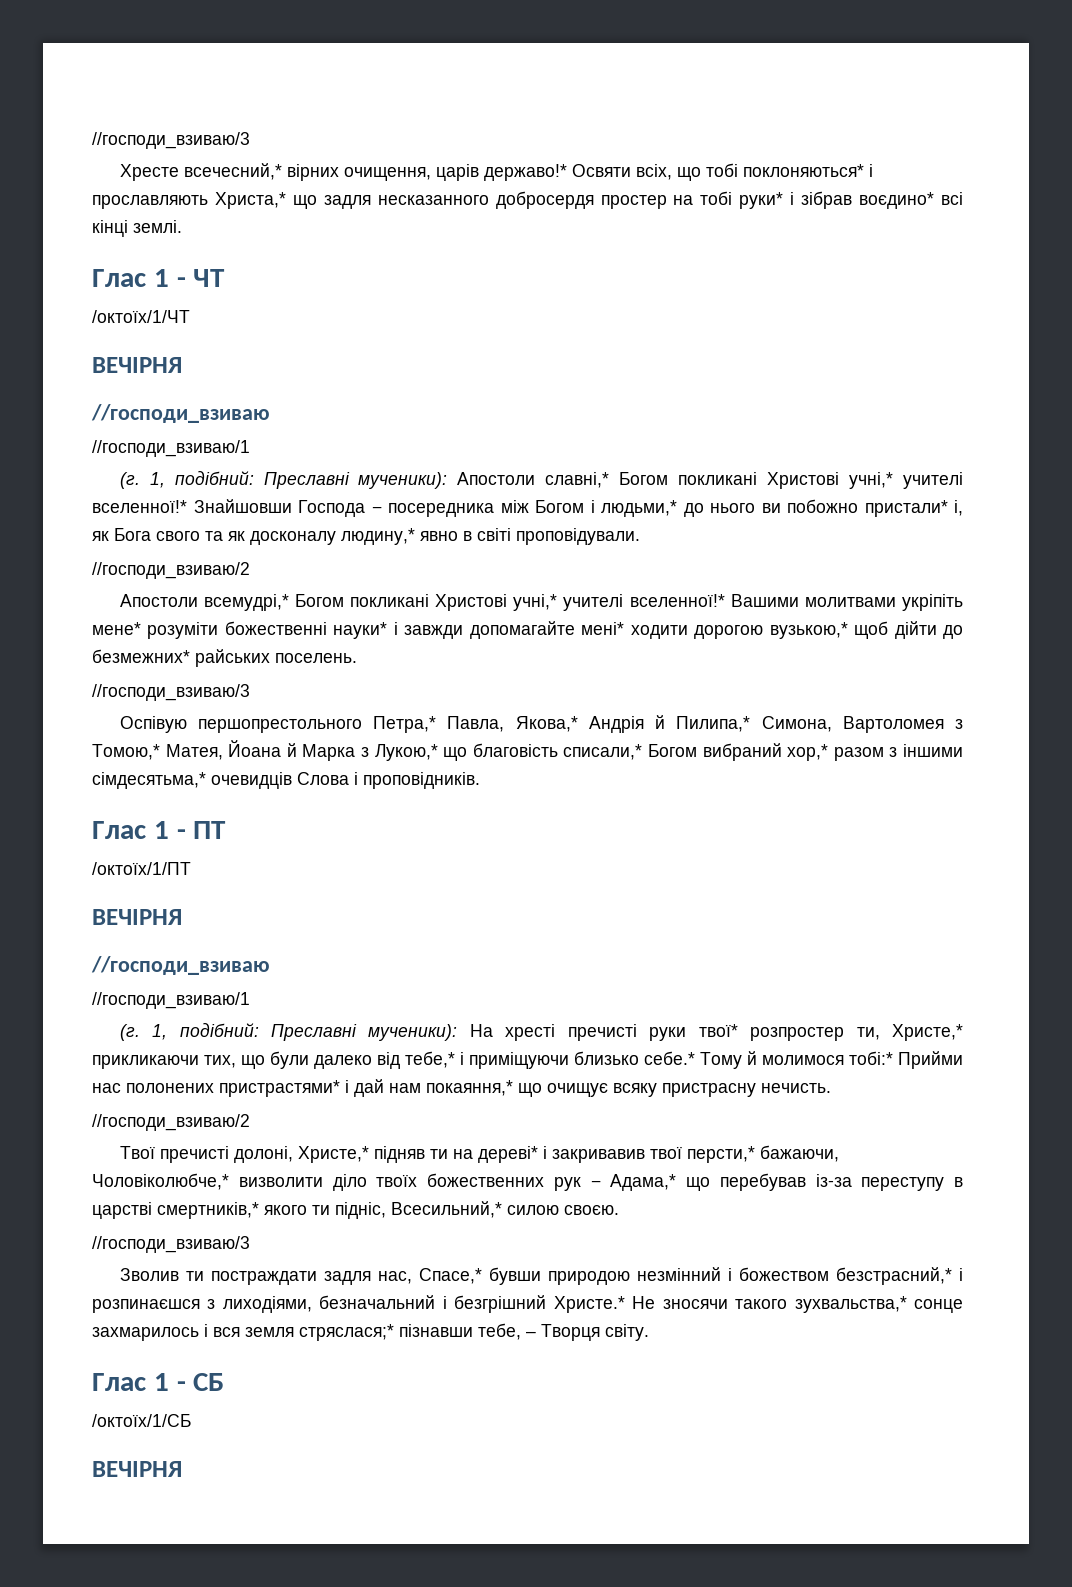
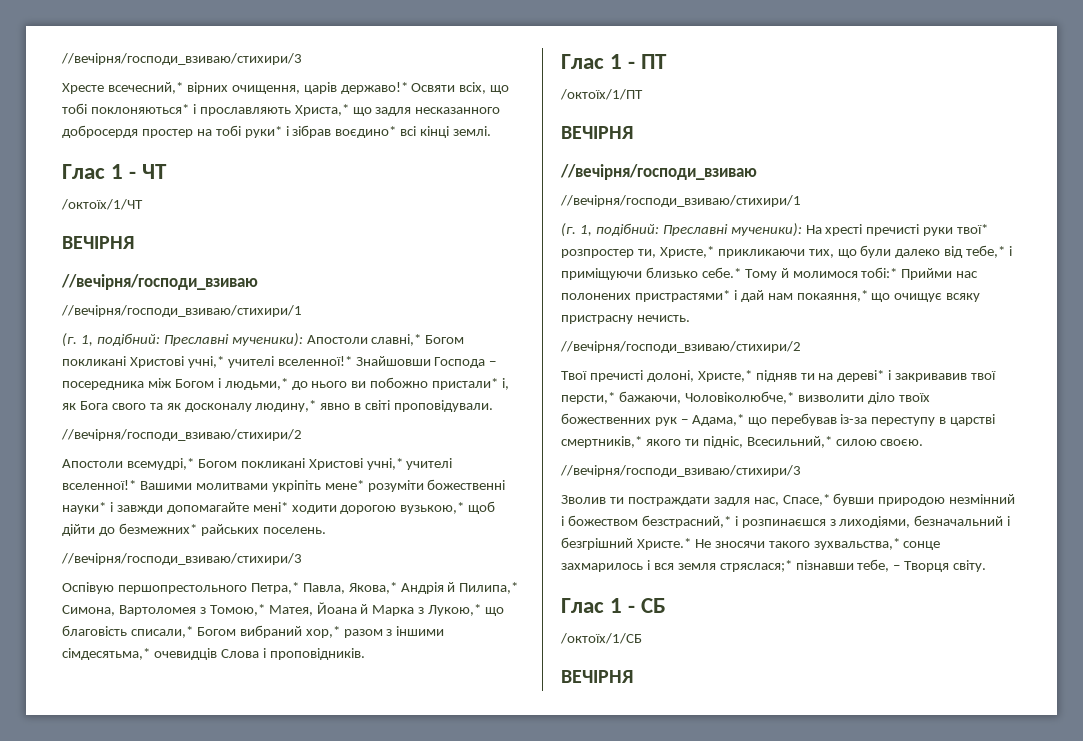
[92,132,250,149] //господи_взиваю/3 -> [61,53,302,65] //вечірня/господи_взиваю/стихири/3
[91,404,270,423] [92,440,250,457] //господи_взиваю // //господи_взиваю/1 -> [61,274,258,290] [61,305,302,317] //вечірня/господи_взиваю // //вечірня/господи_взиваю/стихири/1
[92,562,250,579] //господи_взиваю/2 -> [61,429,302,441] //вечірня/господи_взиваю/стихири/2
[92,684,250,701] //господи_взиваю/3 -> [61,553,302,565] //вечірня/господи_взиваю/стихири/3
[91,956,270,975] [92,992,250,1009] //господи_взиваю // //господи_взиваю/1 -> [560,164,757,180] [560,195,801,207] //вечірня/господи_взиваю // //вечірня/господи_взиваю/стихири/1
[92,1114,250,1131] //господи_взиваю/2 -> [560,341,801,353] //вечірня/господи_взиваю/стихири/2
[92,1236,250,1253] //господи_взиваю/3 -> [560,465,801,477] //вечірня/господи_взиваю/стихири/3

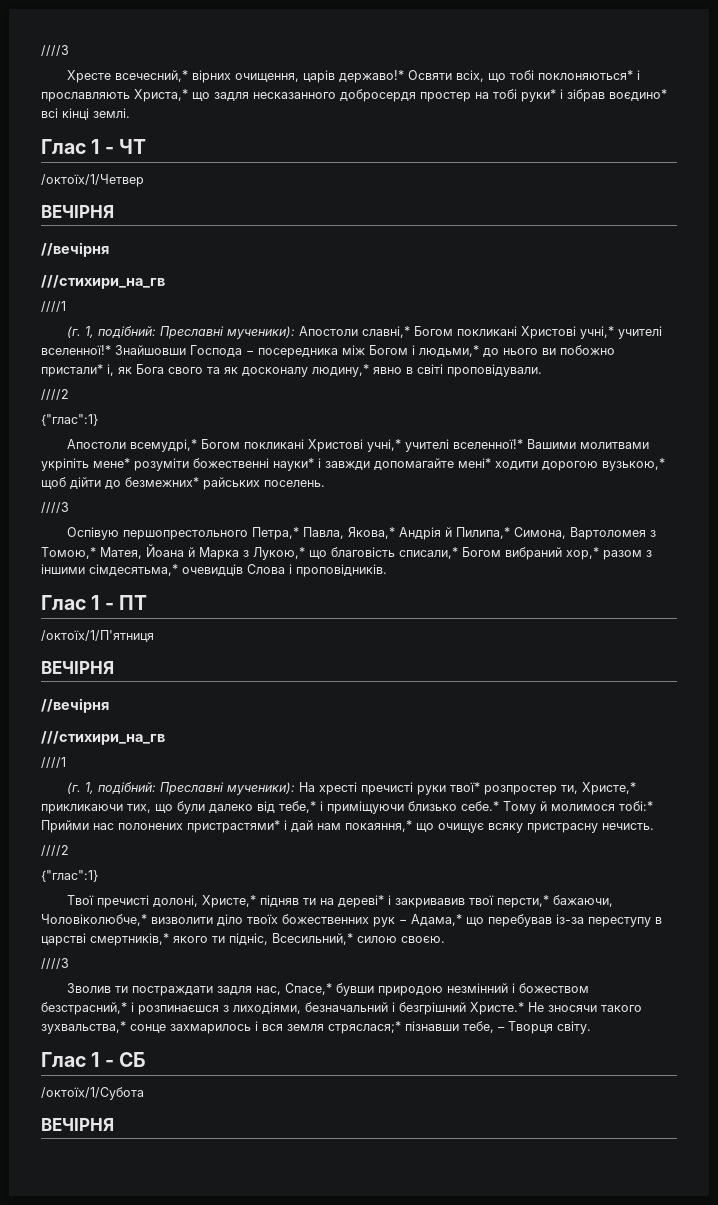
[61,53,302,65] //вечірня/господи_взиваю/стихири/3 -> [41,45,69,56] ////3
[61,199,143,210] [62,236,134,249] [61,274,258,290] [61,305,302,317] /октоїх/1/ЧТ // ВЕЧІРНЯ // //вечірня/господи_взиваю // //вечірня/господи_взиваю/стихири/1 -> [41,174,144,187] [41,205,114,218] [41,242,109,257] [41,275,165,289] [41,301,66,312] /октоїх/1/Четвер // ВЕЧІРНЯ // //вечірня // ///стихири_на_гв // ////1
[61,429,302,441] //вечірня/господи_взиваю/стихири/2 -> [41,389,69,400] [41,414,98,426] ////2 // {"глас":1}
[61,553,302,565] //вечірня/господи_взиваю/стихири/3 -> [41,502,69,513] ////3
[560,89,643,100] [561,126,633,139] [560,164,757,180] [560,195,801,207] /октоїх/1/ПТ // ВЕЧІРНЯ // //вечірня/господи_взиваю // //вечірня/господи_взиваю/стихири/1 -> [41,630,154,642] [41,661,114,674] [41,698,109,713] [41,731,165,745] [41,757,66,768] /октоїх/1/П'ятниця // ВЕЧІРНЯ // //вечірня // ///стихири_на_гв // ////1
[560,341,801,353] //вечірня/господи_взиваю/стихири/2 -> [41,845,69,856] [41,870,98,882] ////2 // {"глас":1}
[560,465,801,477] //вечірня/господи_взиваю/стихири/3 -> [41,958,69,969] ////3
[560,633,642,644] /октоїх/1/СБ -> [41,1087,144,1100] /октоїх/1/Субота

